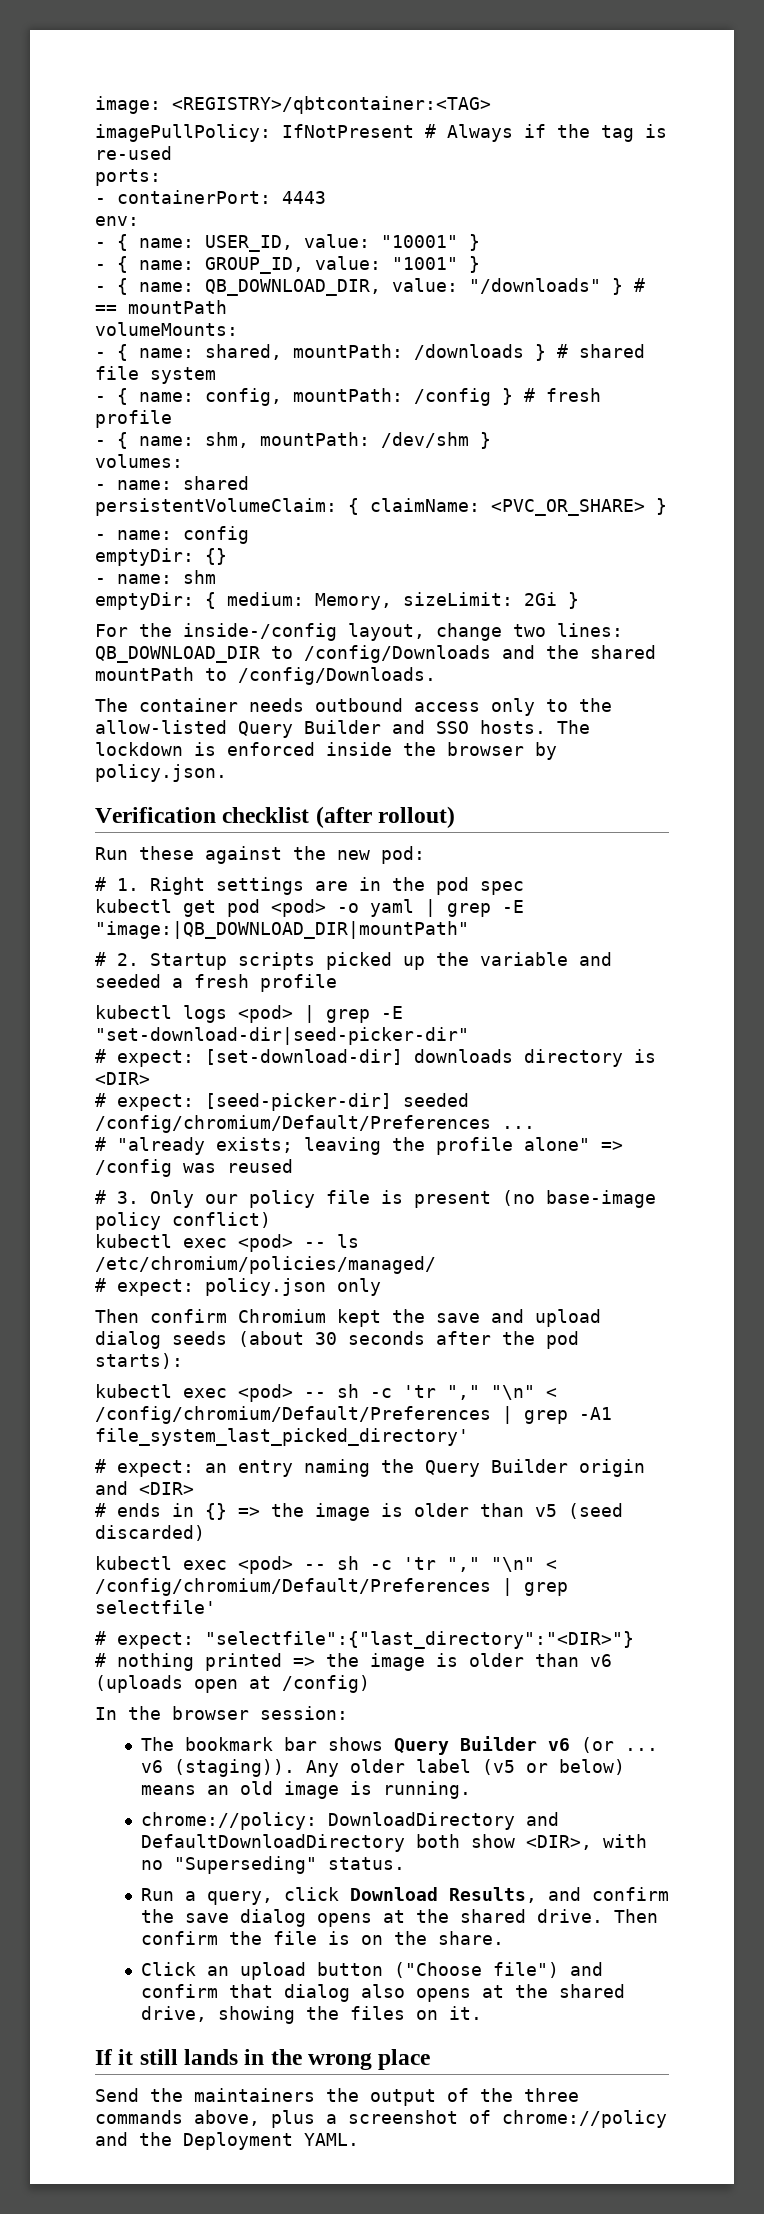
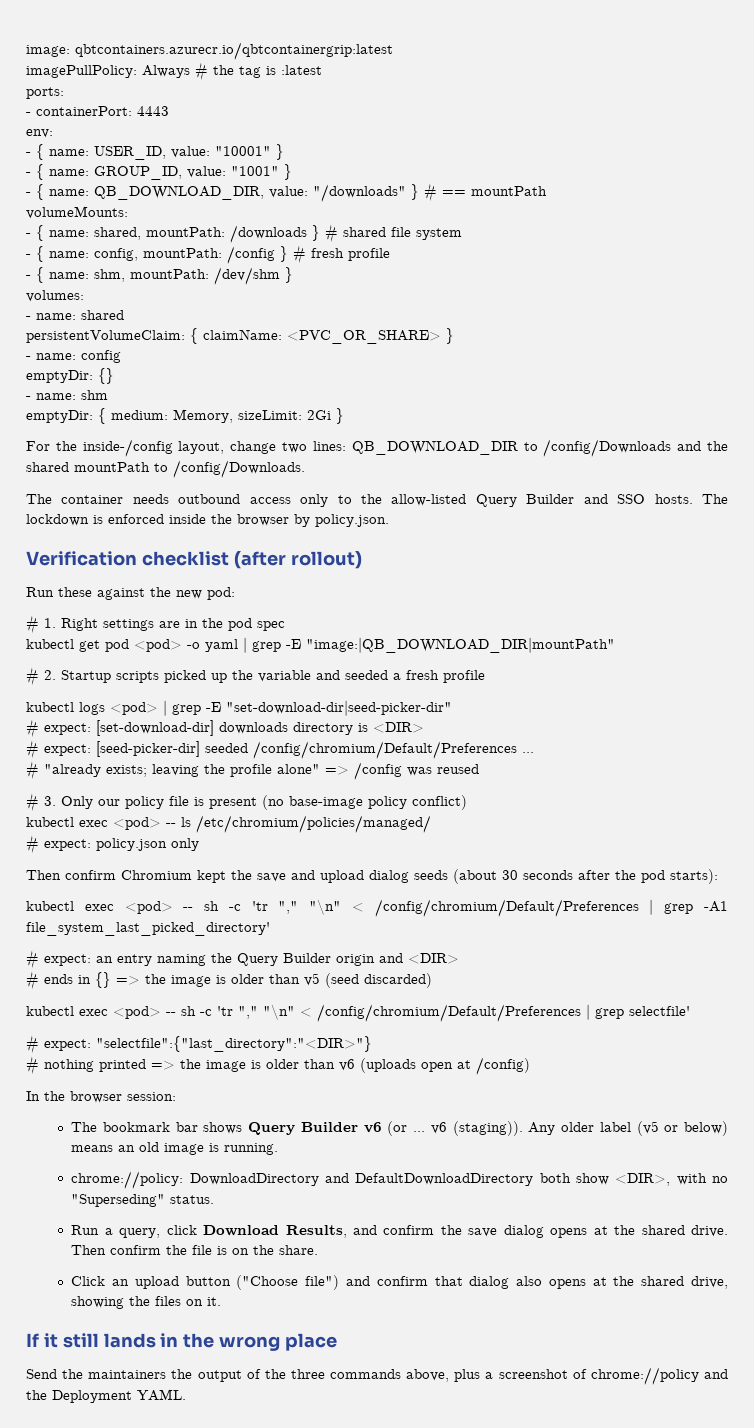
[172,96,491,114] <REGISTRY>/qbtcontainer:<TAG> -> [75,42,393,60] qbtcontainers.azurecr.io/qbtcontainergrip:latest
[282,124,546,142] IfNotPresent # Always if -> [142,62,208,81] Always #
[95,146,172,160] re-used -> [281,65,322,75] :latest

